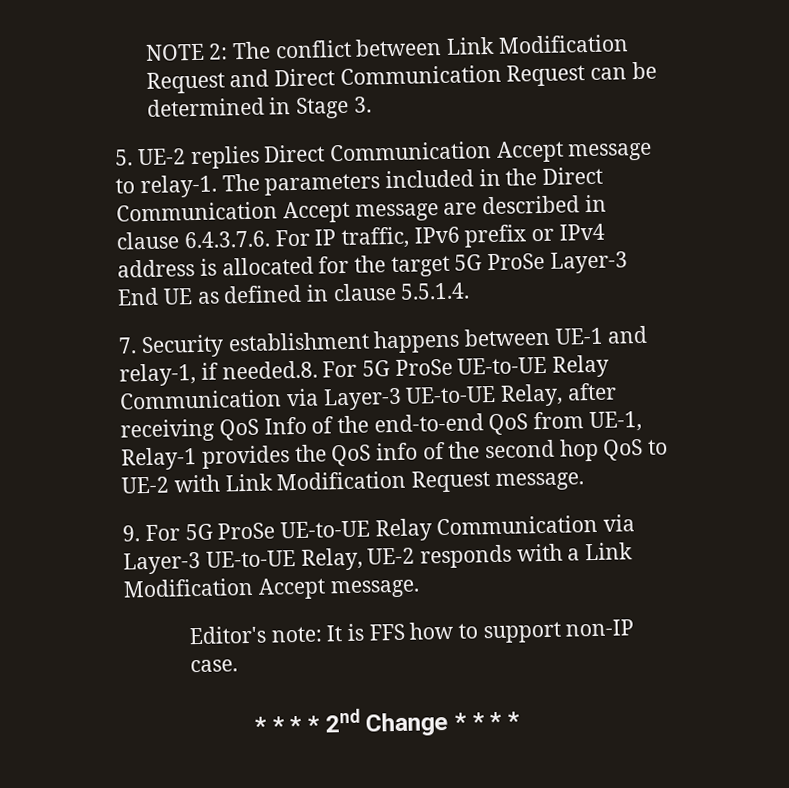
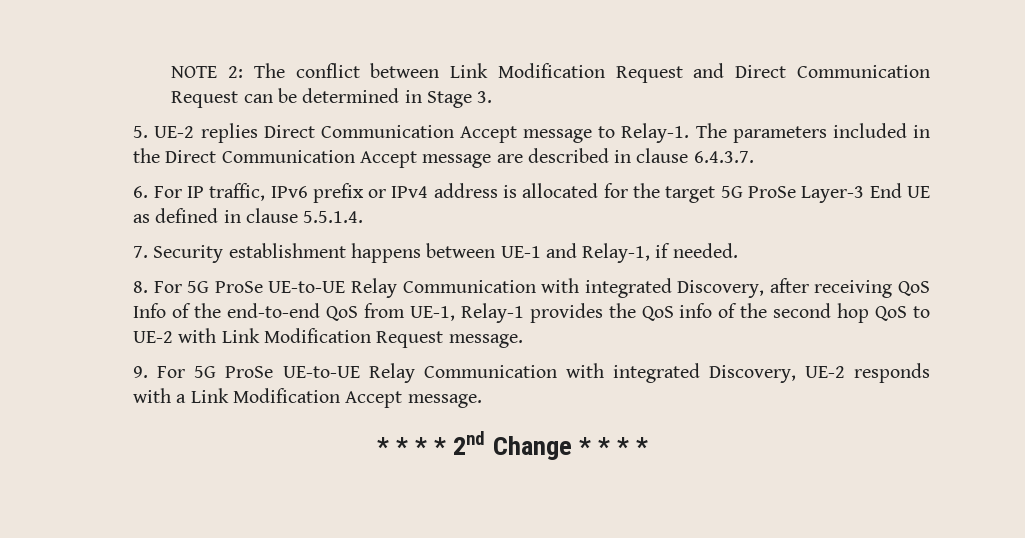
[140,174,218,199] relay-1. -> [621,123,690,143] Relay-1.
[184,230,271,249] 6.4.3.7.6. -> [693,151,754,163] [133,186,149,198] 6.4.3.7. // 6.
[119,354,610,387] [119,383,564,411] relay-1, if needed.8. For 5G ProSe UE-to-UE Relay Communication via Layer-3 UE-to-UE Relay, -> [582,243,738,263] [133,278,765,298] Relay-1, if needed. // 8. For 5G ProSe UE-to-UE Relay Communication with integrated Discovery,
[603,514,636,532] [123,547,363,575] via Layer-3 UE-to-UE Relay, -> [565,363,796,383] with integrated Discovery,
[189,619,635,645] [190,659,239,673] // Editor's note: It is FFS how to support non-IP case. -> (482, 401) none

